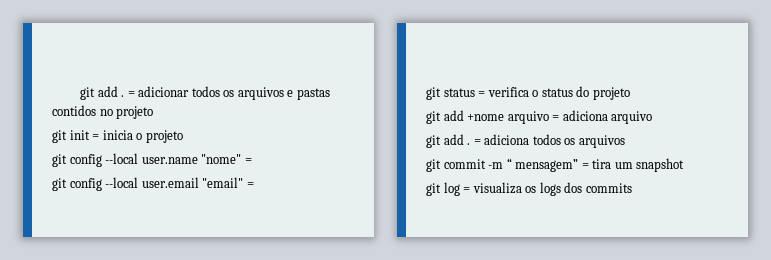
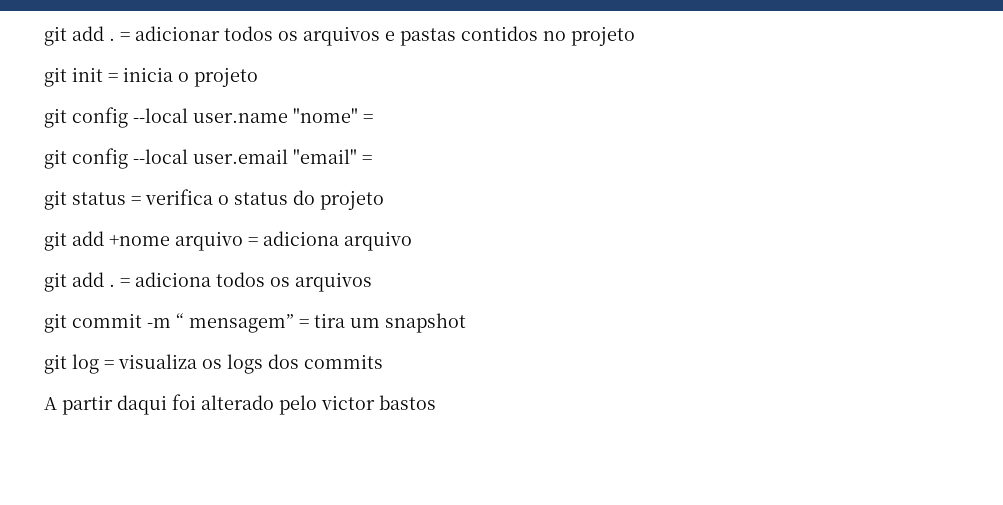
(632, 188) none -> [44,394,436,415] // A partir daqui foi alterado pelo victor bastos

